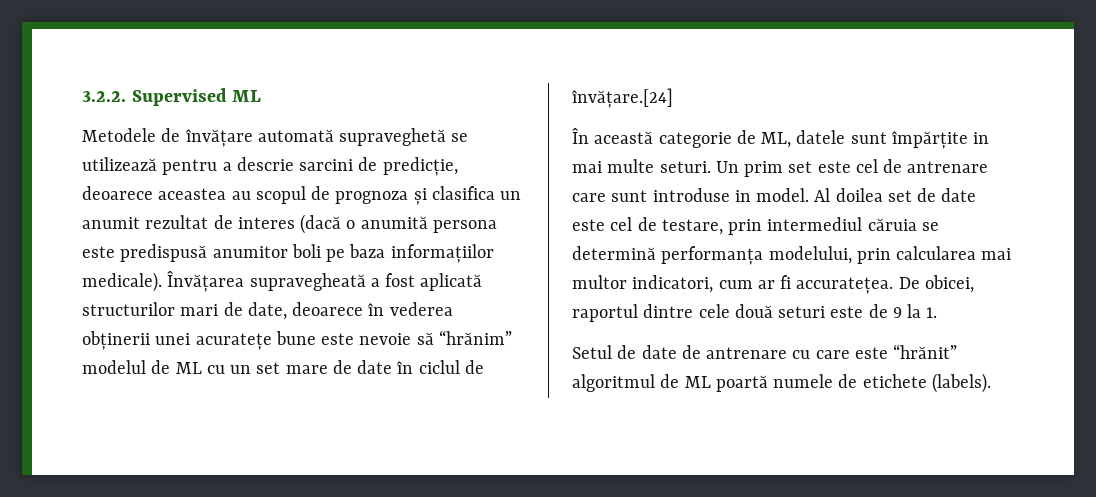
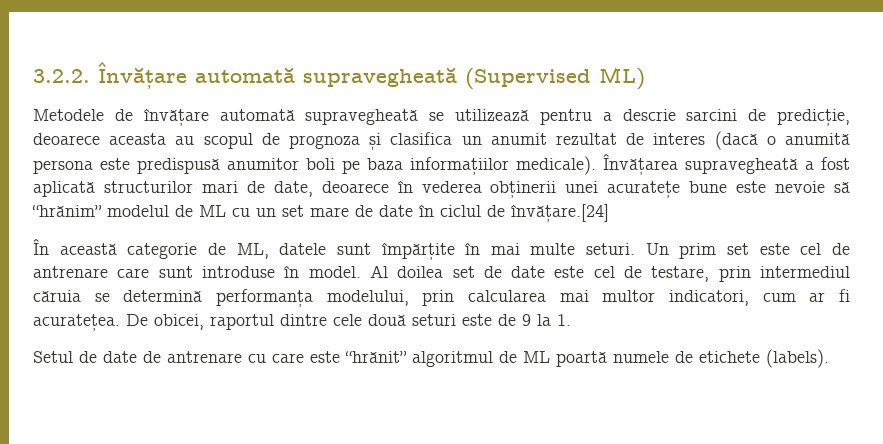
[131,88,262,106] Supervised ML -> [98,62,645,90] Învățare automată supravegheată (Supervised ML)
[339,128,447,146] supraveghetă -> [305,109,419,125] supravegheată
[158,188,227,200] aceastea -> [109,133,167,145] aceasta
[973,132,990,144] in -> [465,242,481,255] în
[734,190,751,202] in -> [284,265,300,278] în
[796,277,894,294] accuratețea. -> [33,314,120,331] acuratețea.

